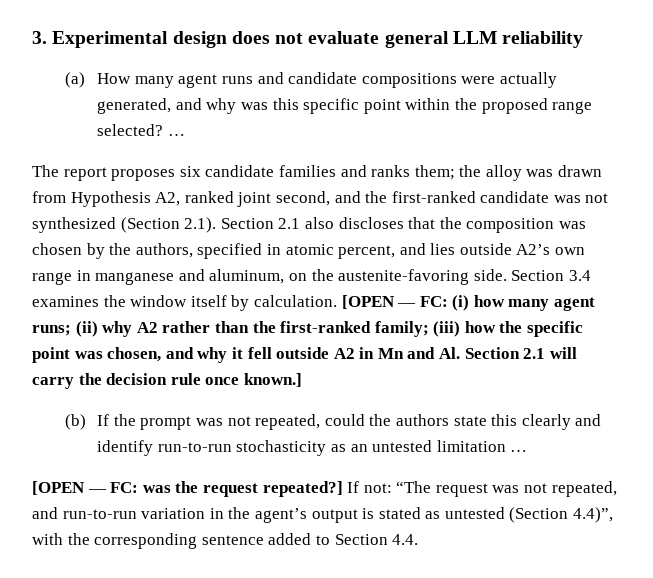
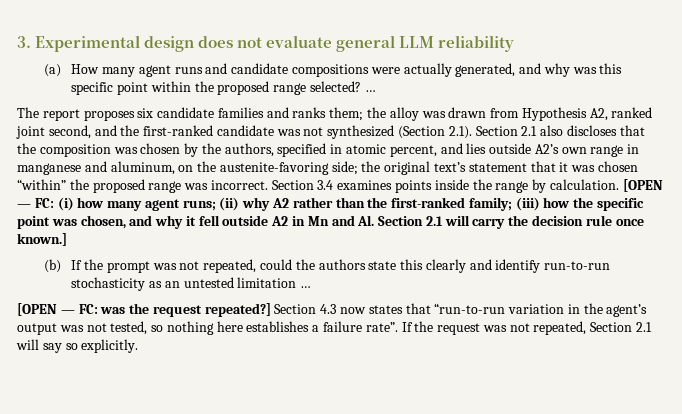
[473,269,591,281] [32,295,227,307] side. Section 3.4 examines the window itself -> [331,161,638,175] [17,179,529,193] side; the original text’s statement that it was chosen “within” the proposed range was incorrect. Section 3.4 examines points inside the range
[347,481,617,497] [32,507,137,519] If not: “The request was not repeated, and run-to-run -> [274,303,506,314] Section 4.3 now states that “run-to-run
[362,507,614,523] [32,533,419,549] is stated as untested (Section 4.4)”, with the corresponding sentence added to Section 4.4. -> [59,321,653,335] [16,339,139,353] was not tested, so nothing here establishes a failure rate”. If the request was not repeated, Section 2.1 will say so explicitly.

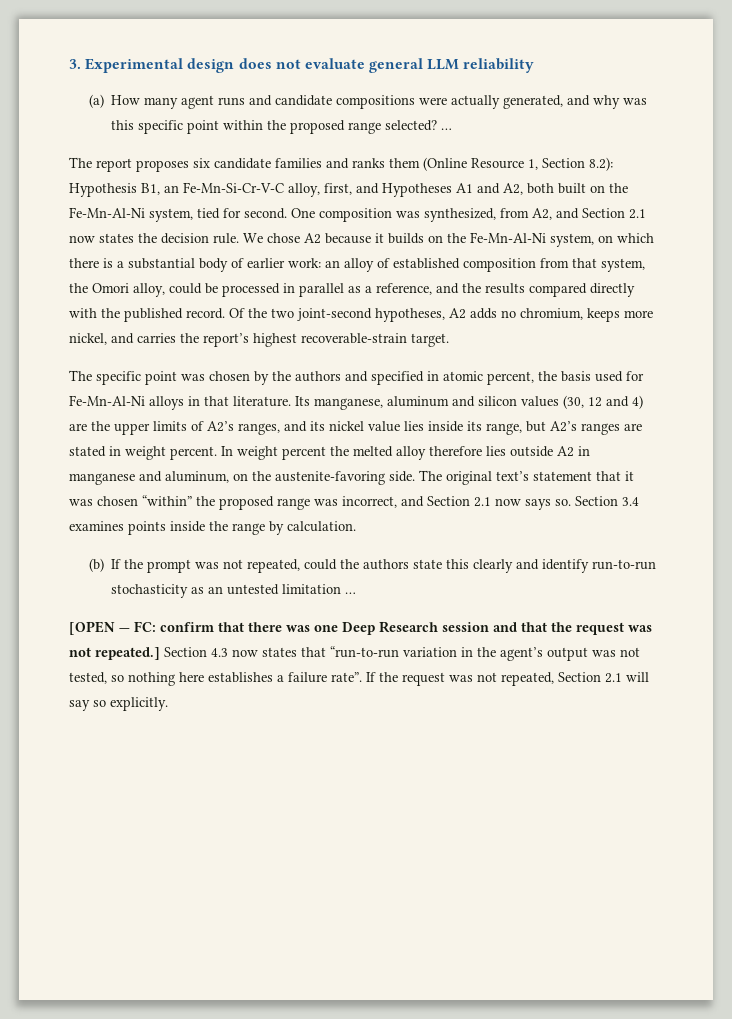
[329,107,653,121] [16,125,645,139] [17,143,111,157] them; the alloy was drawn from Hypothesis A2, ranked joint second, and the first-ranked candidate was not synthesized (Section 2.1). Section 2.1 also discloses that the composition -> [389,157,613,171] [69,182,628,197] [69,207,646,222] [69,232,654,247] [69,258,645,272] [69,283,635,297] [69,308,653,322] [69,333,449,347] [69,370,177,385] them (Online Resource 1, Section 8.2): Hypothesis B1, an Fe-Mn-Si-Cr-V-C alloy, first, and Hypotheses A1 and A2, both built on the Fe-Mn-Al-Ni system, tied for second. One composition was synthesized, from A2, and Section 2.1 now states the decision rule. We chose A2 because it builds on the Fe-Mn-Al-Ni system, on which there is a substantial body of earlier work: an alloy of established composition from that system, the Omori alloy, could be processed in parallel as a reference, and the results compared directly with the published record. Of the two joint-second hypotheses, A2 adds no chromium, keeps more nickel, and carries the report’s highest recoverable-strain target. // The specific point
[224,143,274,157] authors, -> [295,371,368,382] authors and
[440,143,624,157] and lies outside A2’s own range -> [538,371,644,382] [69,395,643,410] [69,421,642,435] [69,446,574,460] the basis used for Fe-Mn-Al-Ni alloys in that literature. Its manganese, aluminum and silicon values (30, 12 and 4) are the upper limits of A2’s ranges, and its nickel value lies inside its range, but A2’s ranges are stated in weight percent. In weight percent the melted alloy therefore lies outside A2
[331,161,381,175] side; the -> [389,470,442,482] side. The
[210,180,268,190] incorrect. -> [342,496,571,510] incorrect, and Section 2.1 now says so.
[622,179,663,192] [17,197,645,211] [17,215,644,229] [17,233,67,246] [OPEN — FC: (i) how many agent runs; (ii) why A2 rather than the first-ranked family; (iii) how the specific point was chosen, and why it fell outside A2 in Mn and Al. Section 2.1 will carry the decision rule once known.] -> (356, 526) none
[100,303,271,317] was the request repeated?] -> [160,621,652,635] [69,647,160,660] confirm that there was one Deep Research session and that the request was not repeated.]

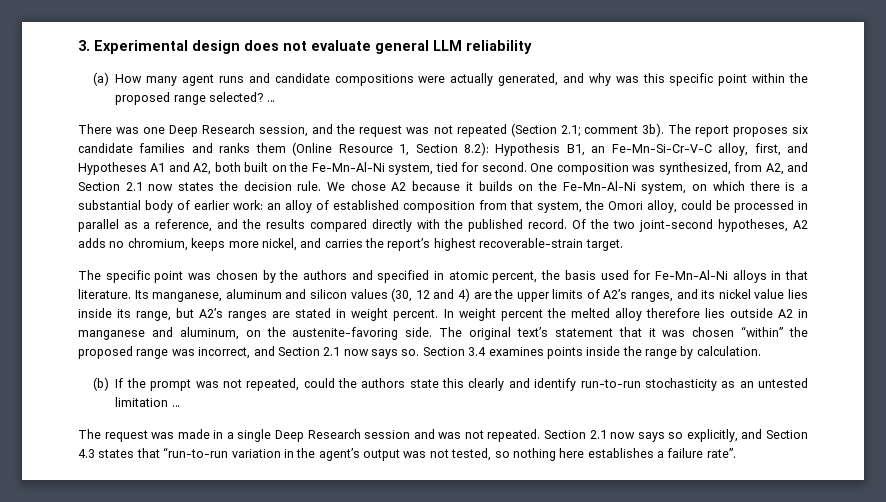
(452, 129) none -> [78,123,664,137] There was one Deep Research session, and the request was not repeated (Section 2.1; comment 3b).
[69,621,652,635] [69,647,160,660] [OPEN — FC: confirm that there was one Deep Research session and that the request was not repeated.] -> [78,429,763,442] The request was made in a single Deep Research session and was not repeated. Section 2.1 now says so explicitly, and
[232,649,258,657] now -> (95, 453) none
[366,672,649,686] [69,697,168,711] If the request was not repeated, Section 2.1 will say so explicitly. -> (736, 453) none

